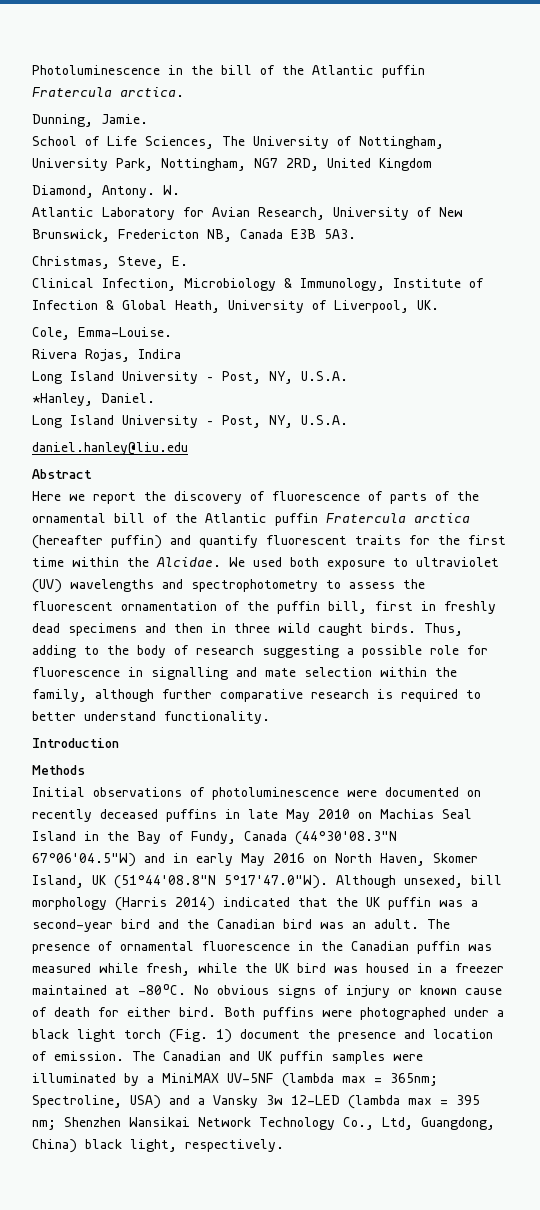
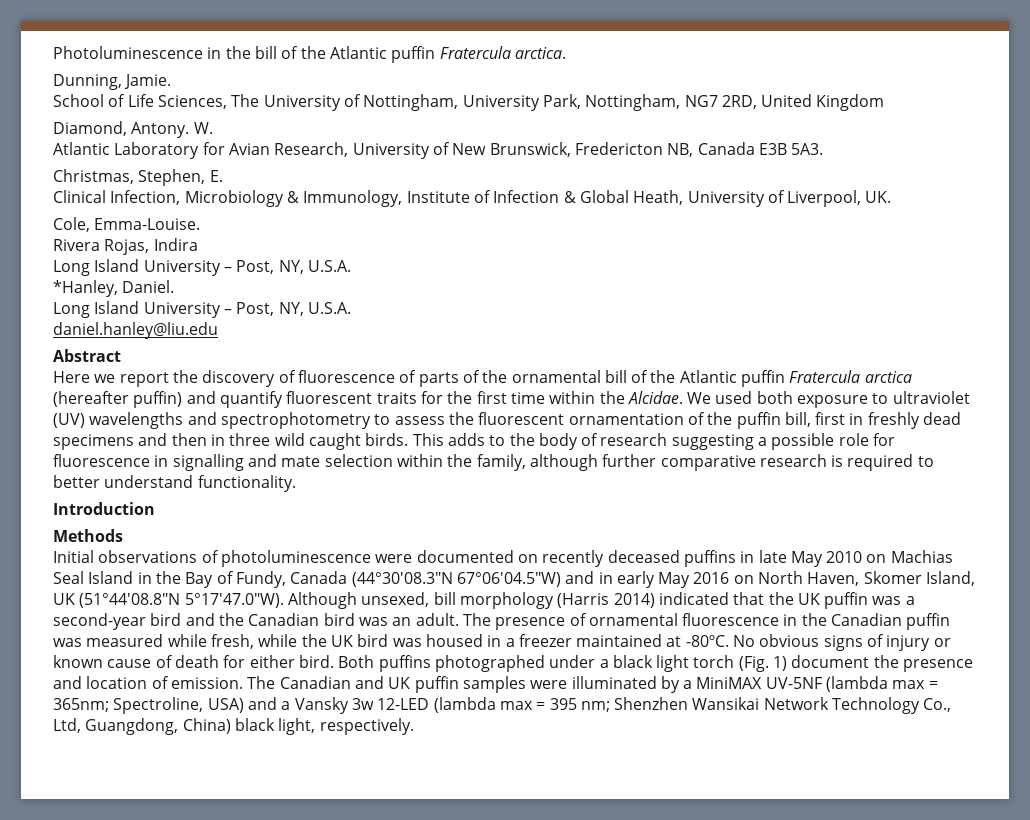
[118,256,164,269] Steve, -> [138,169,206,186] Stephen,
[424,623,463,636] [32,645,76,658] Thus, adding -> [412,433,485,446] This adds
[322,1010,352,1017] were -> (431, 663) none

